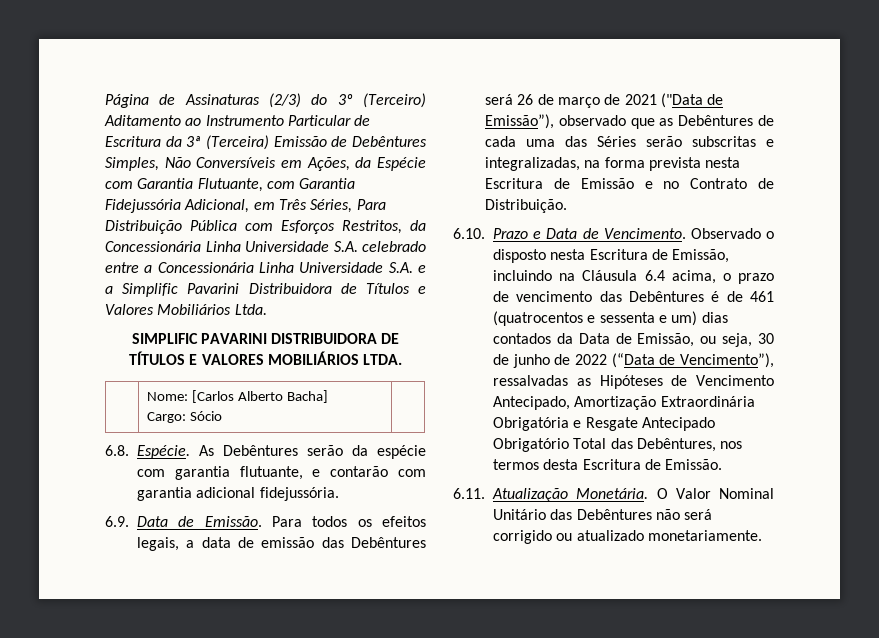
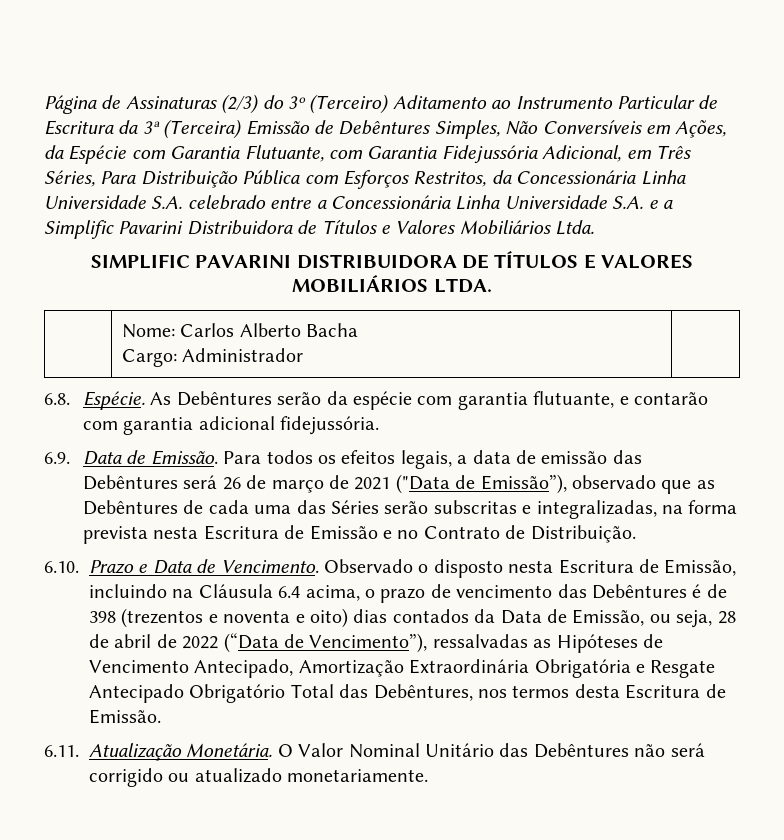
[192,390,329,403] [Carlos Alberto Bacha] -> [180,323,359,337] Carlos Alberto Bacha
[190,411,223,421] Sócio -> [182,348,304,362] Administrador
[750,291,774,302] [493,311,698,326] 461 (quatrocentos e sessenta e um) -> [89,608,348,628] 398 (trezentos e noventa e oito)
[758,333,774,344] [493,354,550,368] 30 de junho -> [717,611,736,624] [89,634,152,648] 28 de abril

